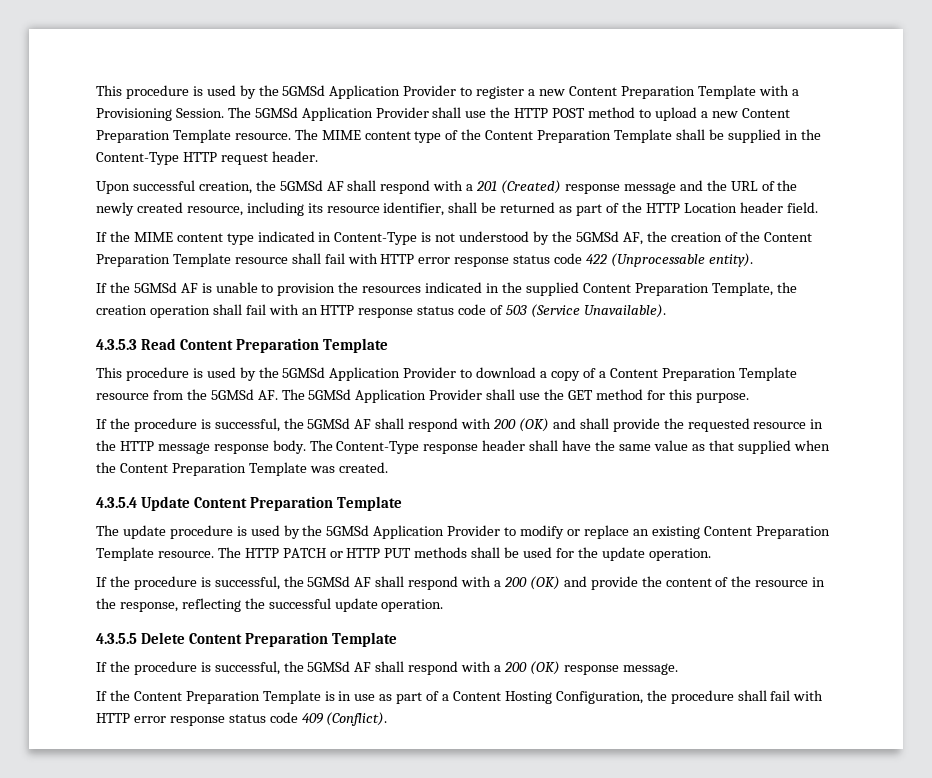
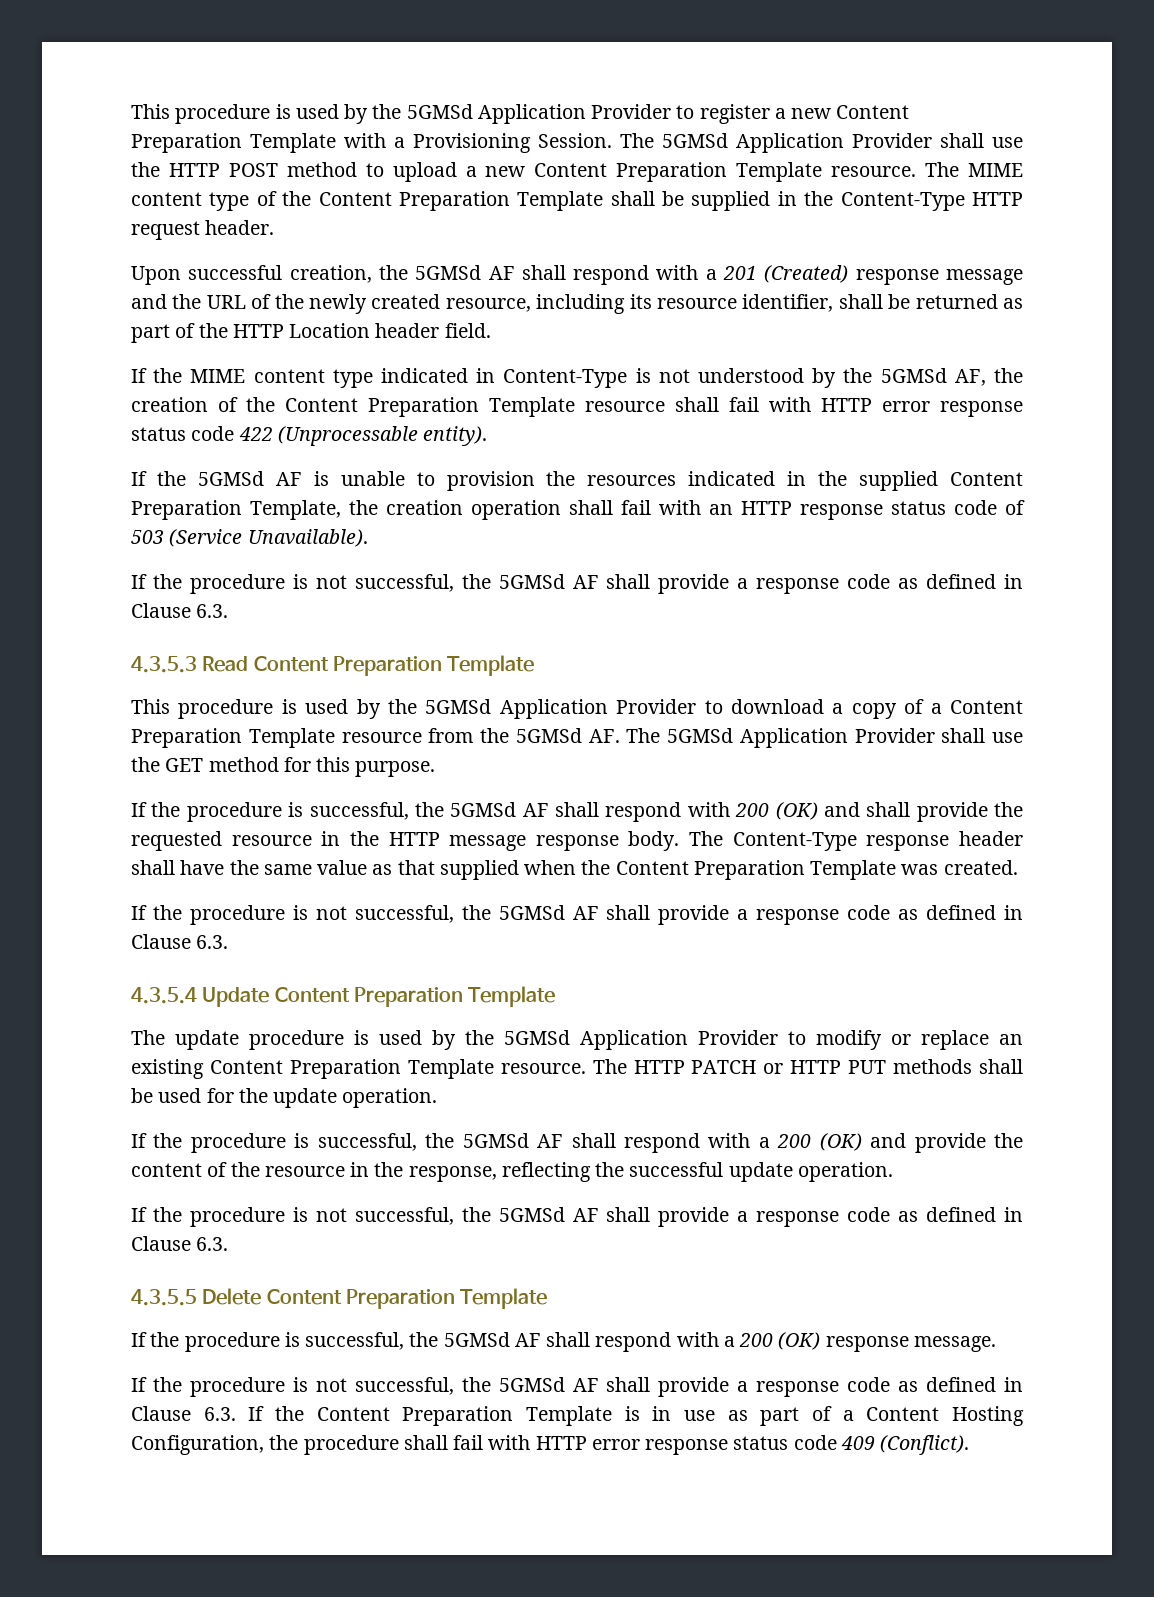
(666, 311) none -> [131,574,1023,594] [131,603,229,618] // If the procedure is not successful, the 5GMSd AF shall provide a response code as defined in Clause 6.3.
(388, 467) none -> [131,905,1023,925] [131,934,229,949] // If the procedure is not successful, the 5GMSd AF shall provide a response code as defined in Clause 6.3.
(444, 605) none -> [131,1207,1023,1227] [131,1236,229,1251] // If the procedure is not successful, the 5GMSd AF shall provide a response code as defined in Clause 6.3.
(130, 695) none -> [189,1377,1023,1397] [131,1406,304,1421] procedure is not successful, the 5GMSd AF shall provide a response code as defined in Clause 6.3. If the

